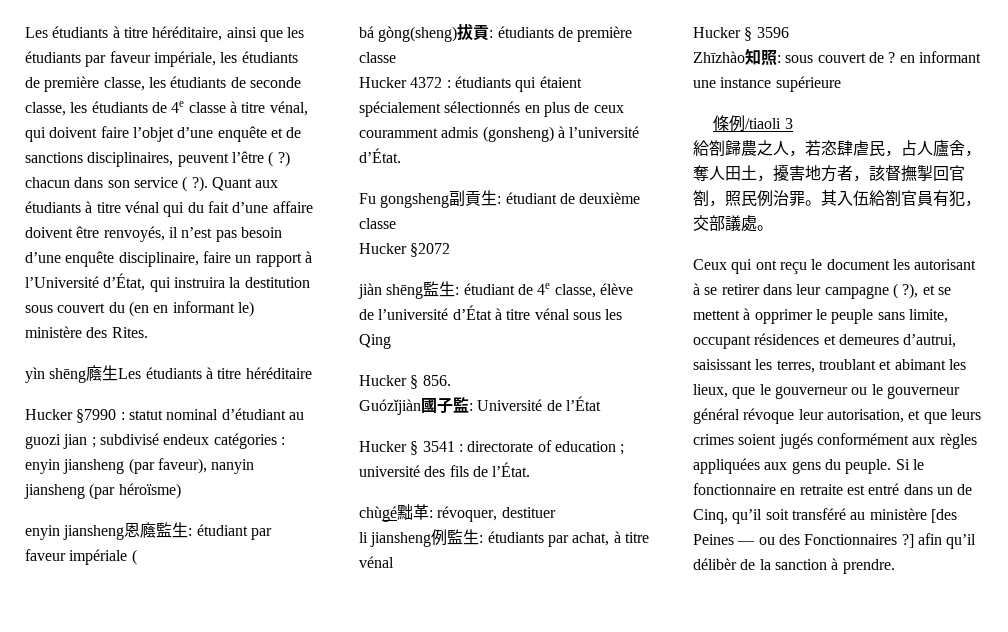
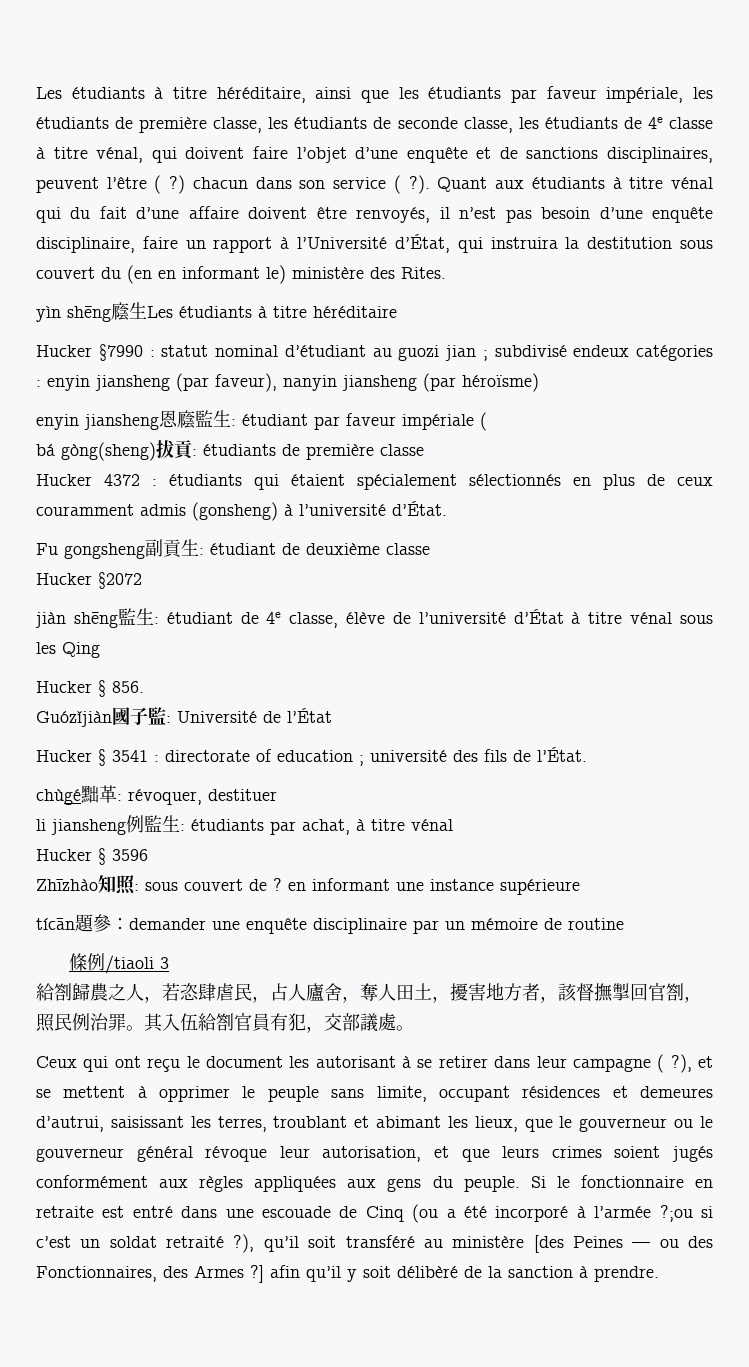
(841, 84) none -> [36,914,624,934] // tícān題參：demander une enquête disciplinaire par un mémoire de routine
[936,484,973,495] [693,509,728,524] un de Cinq, -> [225,1204,713,1223] [36,1234,255,1253] une escouade de Cinq (ou a été incorporé à l’armée ?;ou si c’est un soldat retraité ?),
[804,533,977,549] [693,558,737,570] Fonctionnaires ?] afin qu’il délibèr -> [36,1265,458,1283] Fonctionnaires, des Armes ?] afin qu’il y soit délibèré

